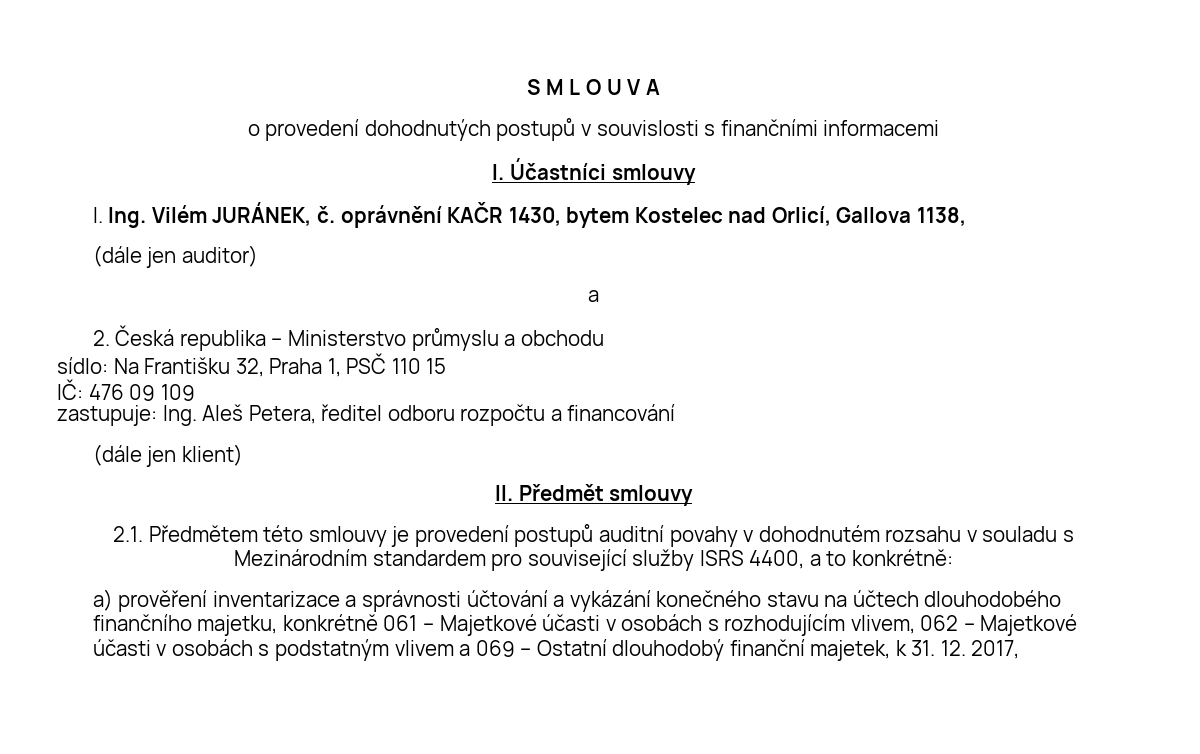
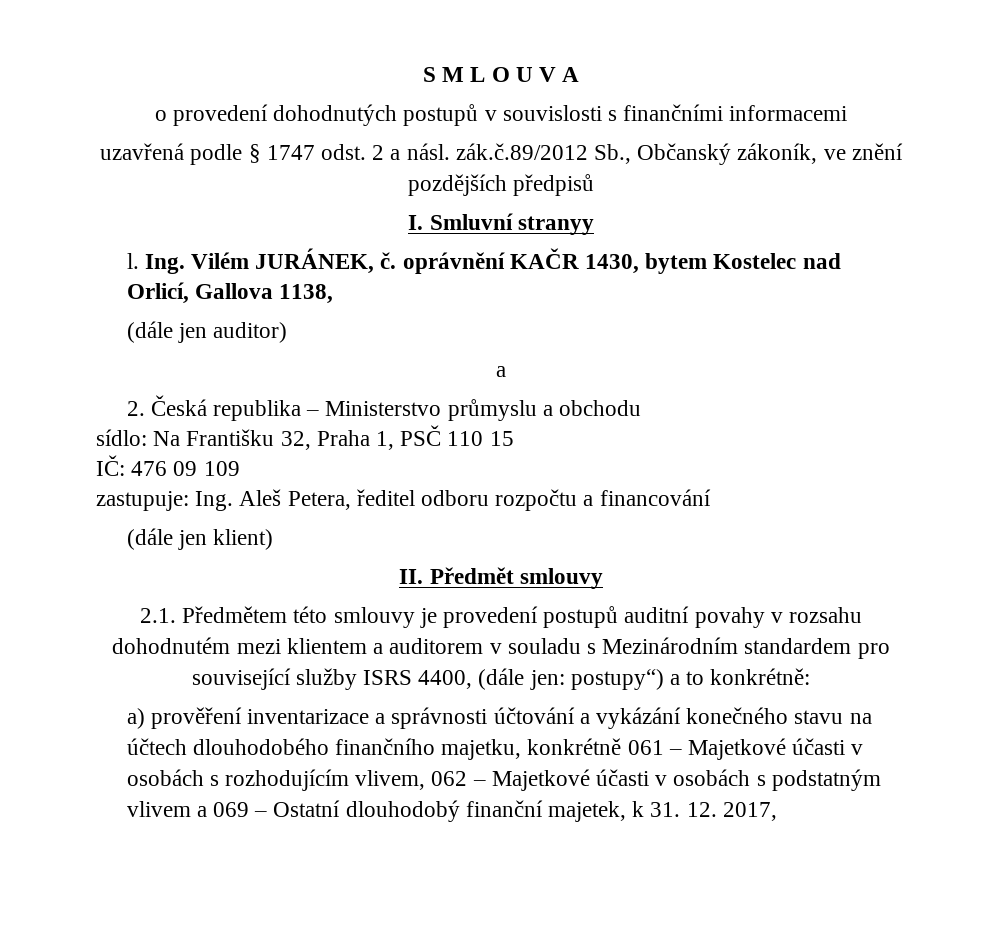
[492,158,696,185] // I. Účastníci smlouvy -> [100,143,903,165] [407,174,595,196] [408,213,594,235] // uzavřená podle § 1747 odst. 2 a násl. zák.č.89/2012 Sb., Občanský zákoník, ve znění pozdějších předpisů // I. Smluvní stranyy
[758,525,962,542] dohodnutém rozsahu -> [789,607,863,623] [112,637,484,654] rozsahu dohodnutém mezi klientem a auditorem
(805, 559) none -> [478,668,664,690] (dále jen: postupy“)

